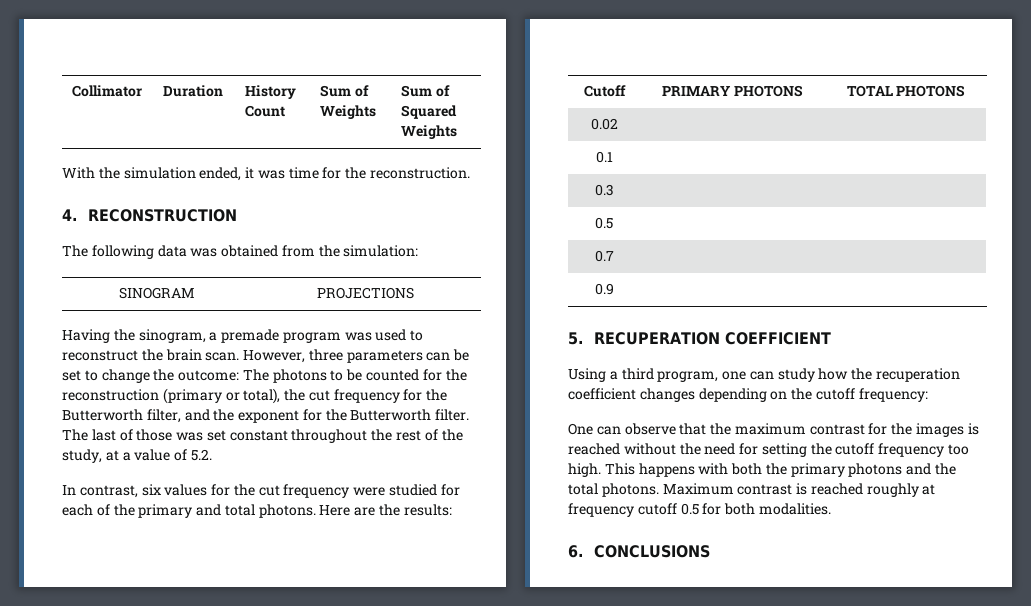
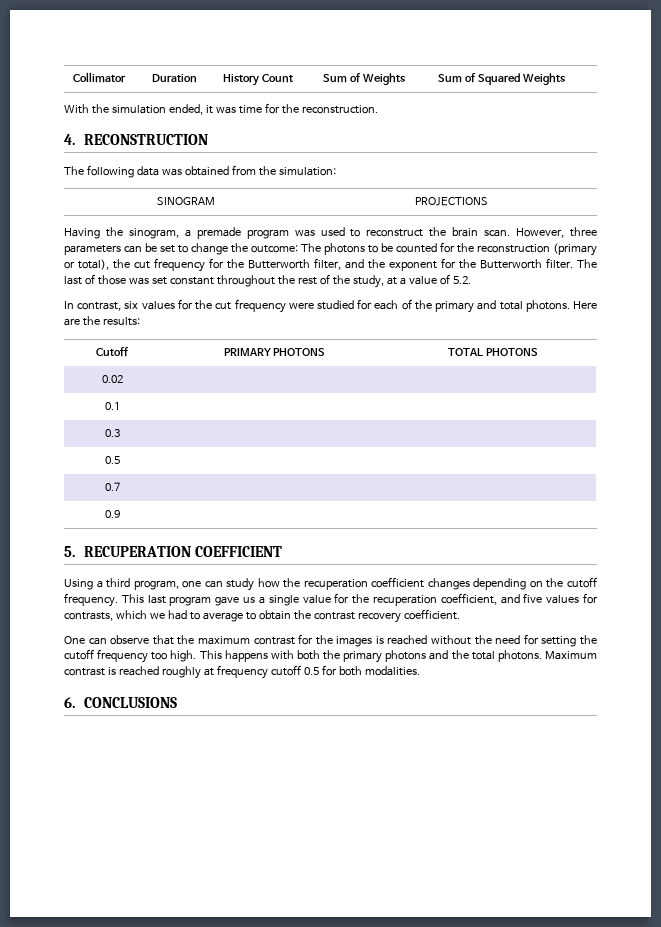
[858,388,928,402] frequency: -> [64,593,598,607] [64,609,460,623] frequency. This last program gave us a single value for the recuperation coefficient, and five values for contrasts, which we had to average to obtain the contrast recovery coefficient.

